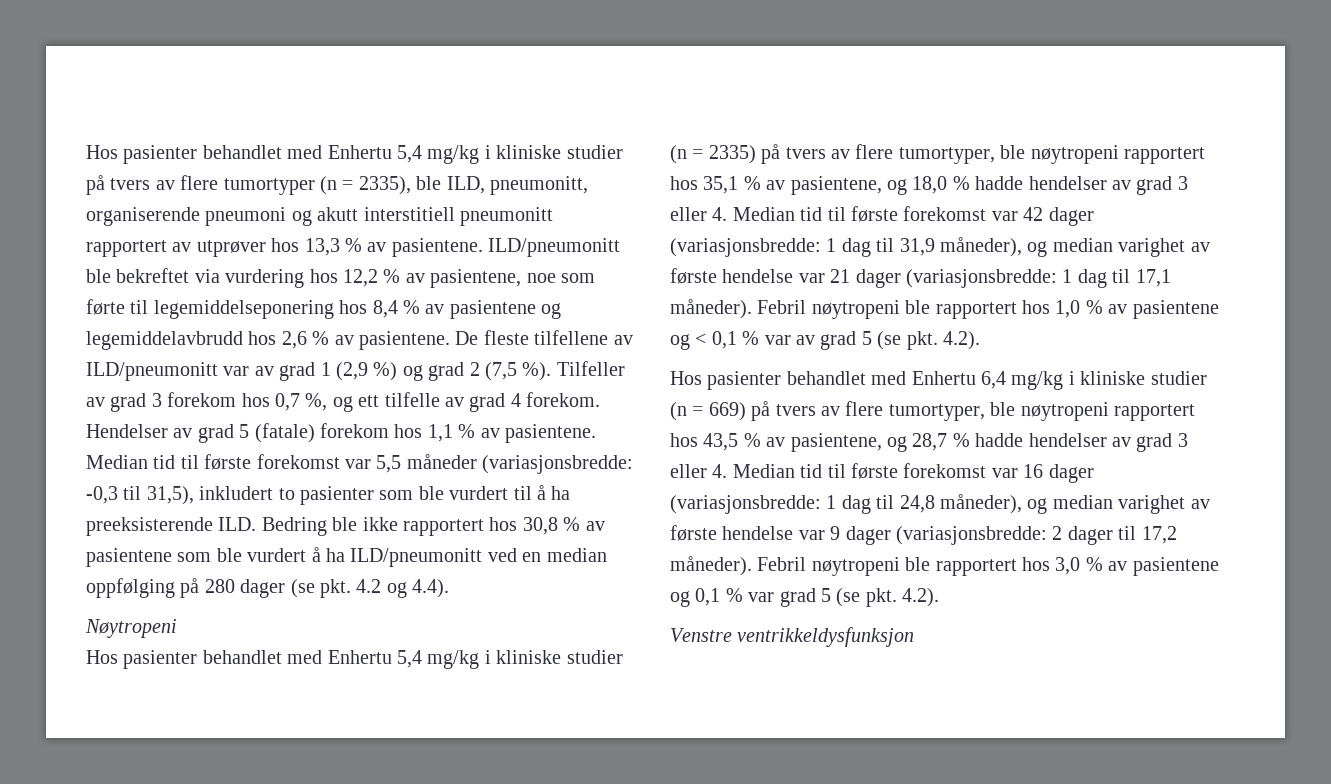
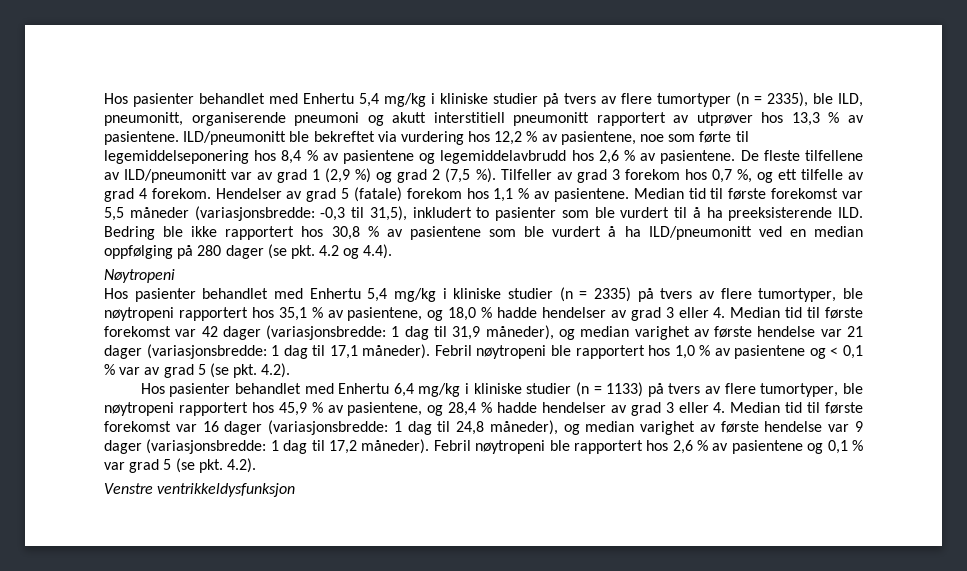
[708,401,1195,421] [670,433,948,452] 669) på tvers av flere tumortyper, ble nøytropeni rapportert hos 43,5 % av pasientene, og 28,7 -> [606,382,863,397] [104,402,477,416] 1133) på tvers av flere tumortyper, ble nøytropeni rapportert hos 45,9 % av pasientene, og 28,4
[1052,526,1113,545] 2 dager -> [270,440,308,454] 1 dag
[1055,557,1081,575] 3,0 -> [672,440,693,454] 2,6

